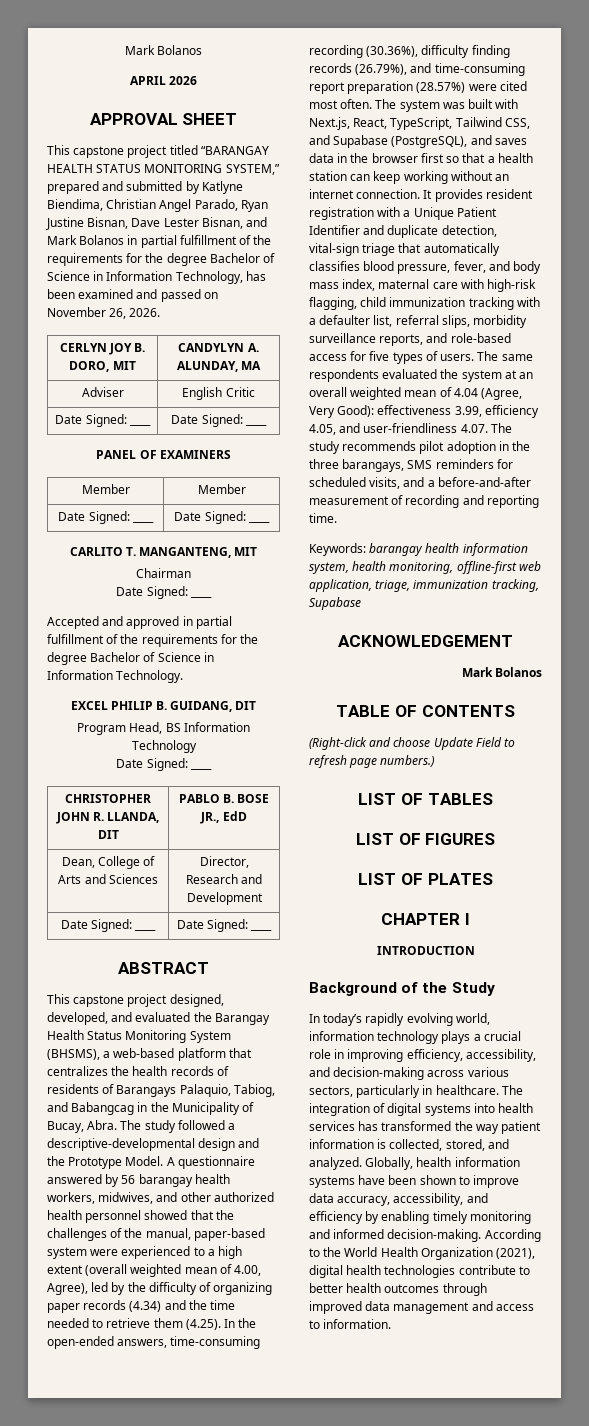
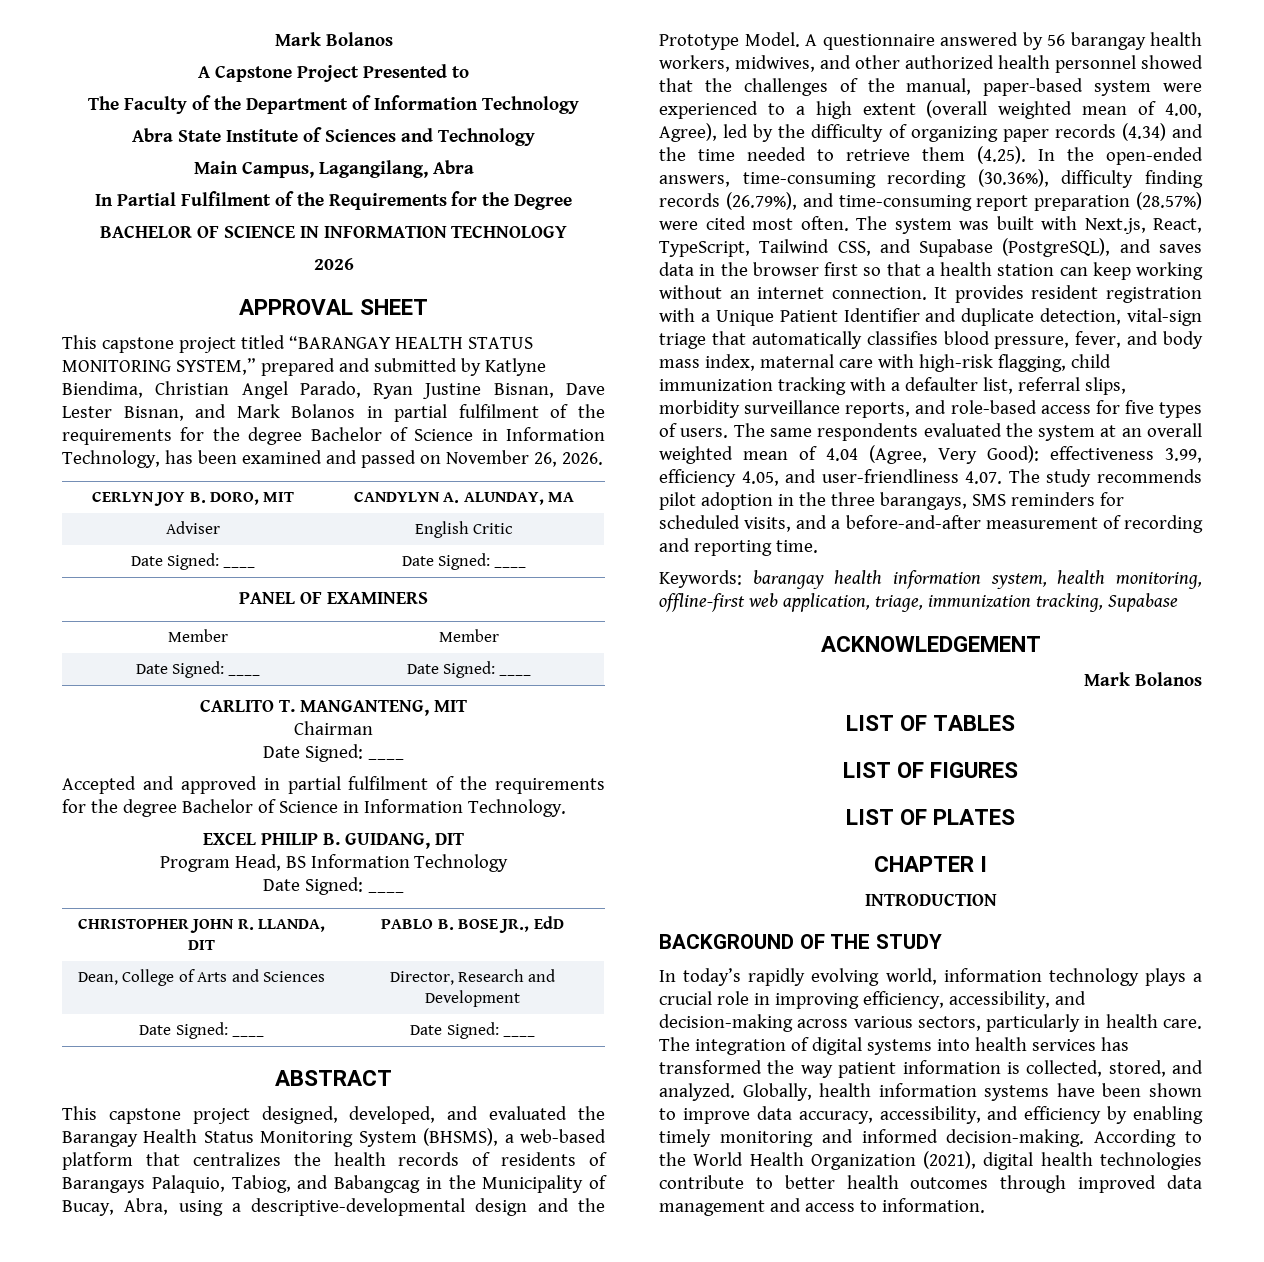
[124,45,203,55] [129,76,166,85] Mark Bolanos // APRIL -> [274,32,393,46] [198,64,469,82] [88,95,579,114] [132,127,535,146] [193,160,474,178] [94,191,573,210] [99,225,568,238] Mark Bolanos // A Capstone Project Presented to // The Faculty of the Department of Information Technology // Abra State Institute of Sciences and Technology // Main Campus, Lagangilang, Abra // In Partial Fulfilment of the Requirements for the Degree // BACHELOR OF SCIENCE IN INFORMATION TECHNOLOGY //
[179,235,237,245] fulfillment -> [458,404,539,418] fulfilment
[47,634,104,644] fulfillment -> [348,776,429,790] fulfilment
[87,1120,225,1133] Abra. The study followed -> [124,1198,223,1216] Abra, using
[336,705,515,717] [309,737,516,750] [309,755,435,768] // TABLE OF CONTENTS // (Right-click and choose Update Field to refresh page numbers.) -> (1202, 679) none
[309,982,495,996] Background of the Study -> [659,934,942,949] BACKGROUND OF THE STUDY
[435,1085,499,1095] healthcare. -> [1105,1014,1202,1029] health care.

